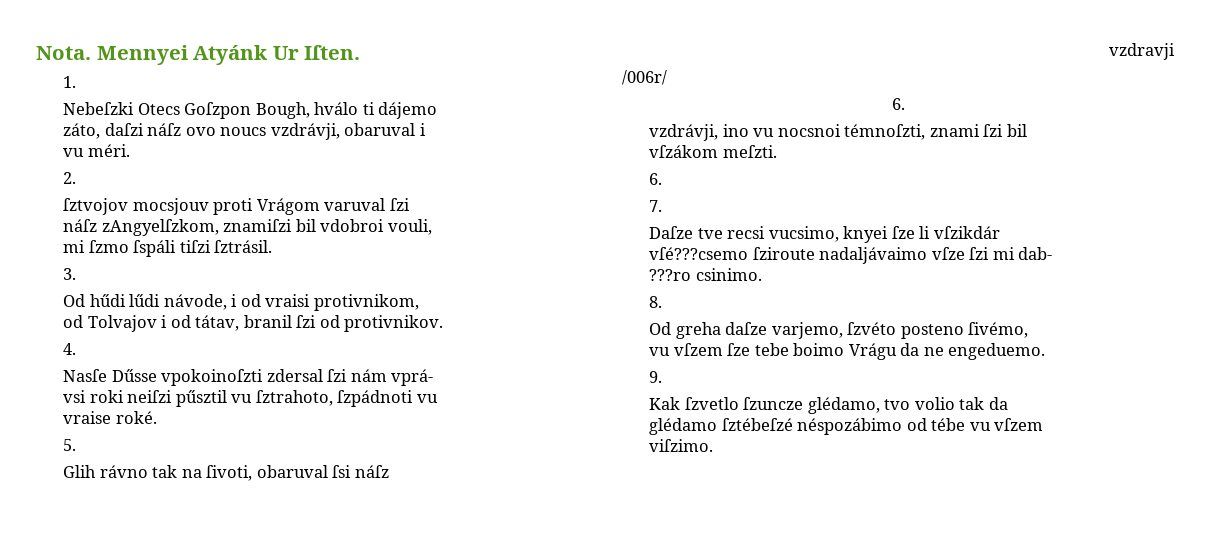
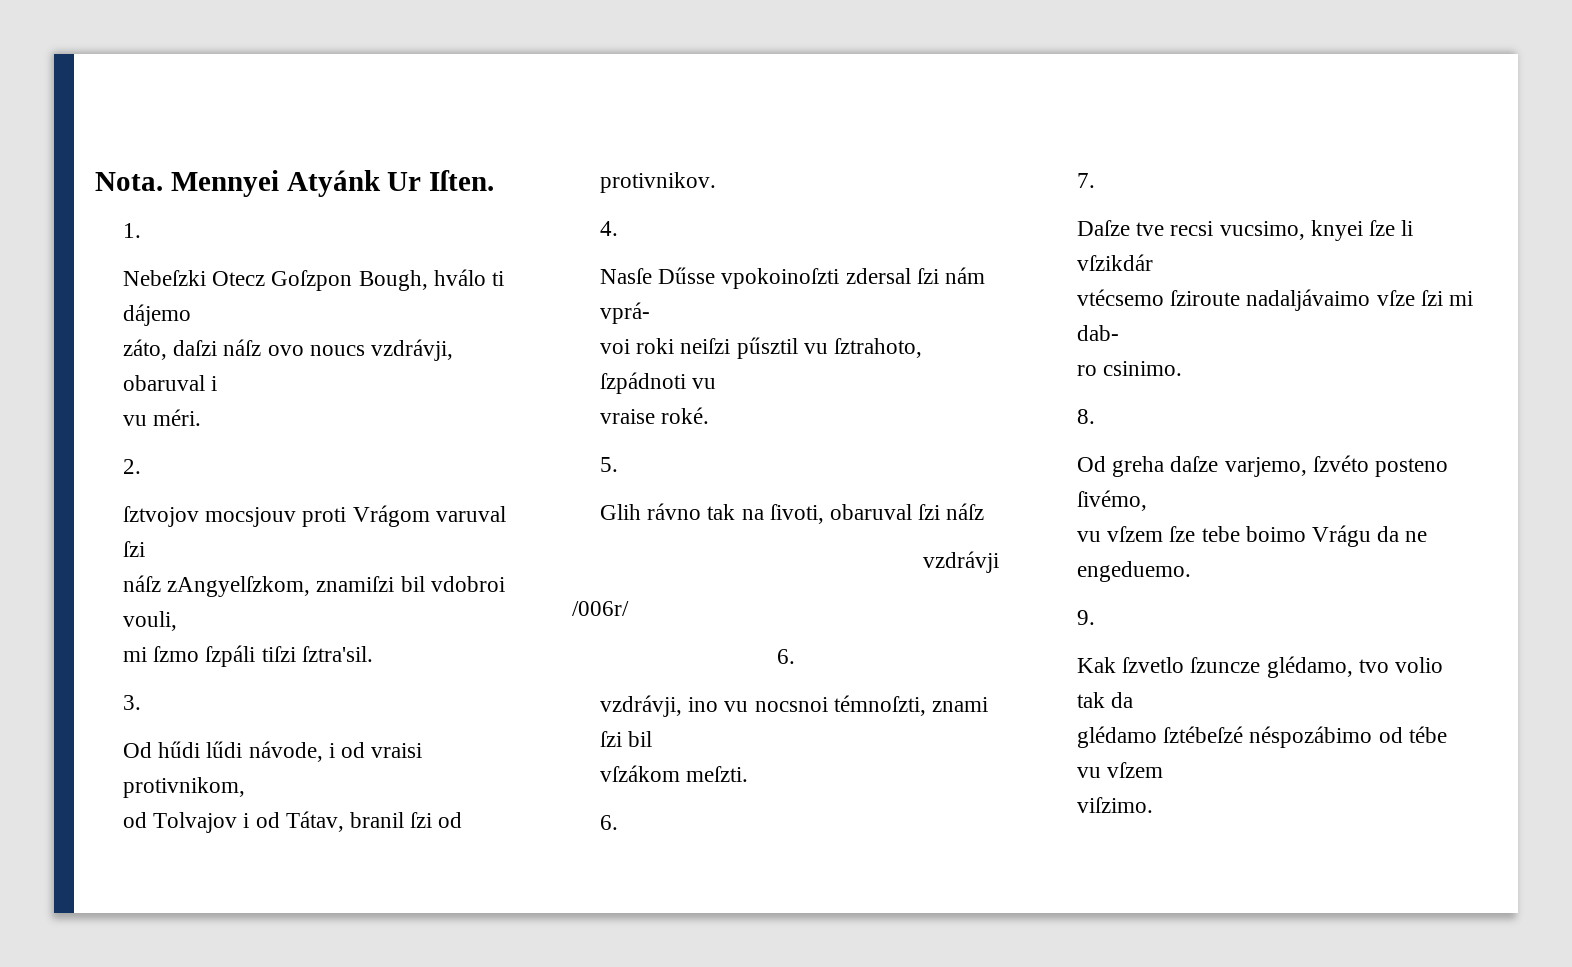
[137,103,180,115] Otecs -> [212,271,266,286] Otecz
[133,240,273,257] ſspáli tiſzi ſztrásil. -> [205,645,373,667] ſzpáli tiſzi ſztra'sil.
[195,315,240,331] tátav, -> [285,811,344,832] Tátav,
[63,390,87,403] vsi -> [599,339,630,354] voi
[332,465,352,478] ſsi -> [918,504,941,520] ſzi
[1109,43,1175,60] vzdravji -> [923,551,999,573] vzdrávji
[649,247,749,260] vſé???csemo -> [1076,289,1164,306] vtécsemo
[649,269,692,281] ???ro -> [1076,365,1097,376] ro

